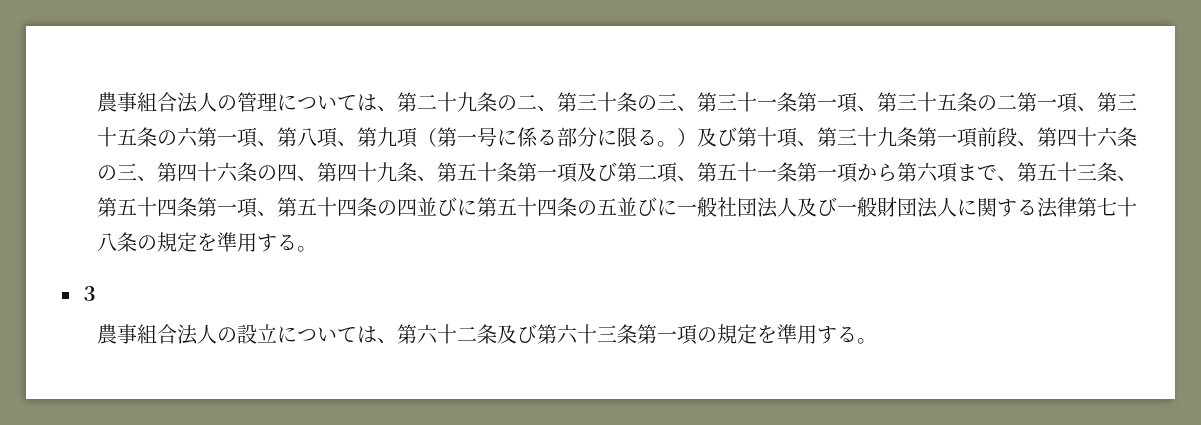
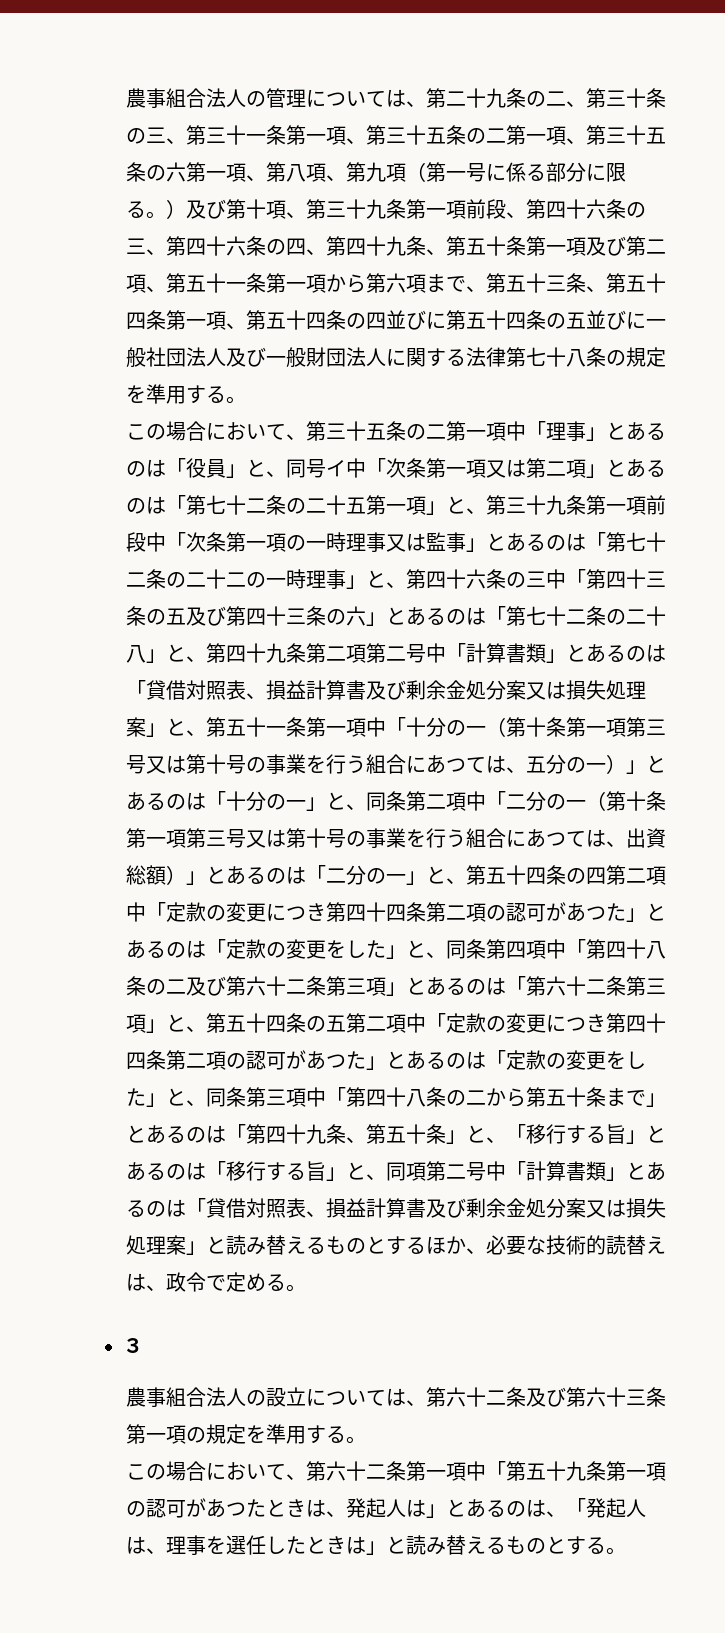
(318, 249) none -> [125,421,666,441] [125,458,666,478] [125,495,666,515] [125,532,666,552] [125,569,666,589] [125,606,666,626] [125,643,666,663] [125,680,646,700] [125,717,666,737] [125,754,666,774] [125,791,666,811] [125,828,666,848] [125,865,666,885] [125,902,666,922] [125,939,666,959] [125,976,666,996] [125,1013,666,1033] [125,1050,646,1070] [125,1087,666,1107] [125,1124,666,1144] [125,1161,666,1181] [125,1198,666,1218] [125,1235,666,1255] [125,1272,306,1292] // この場合において、第三十五条の二第一項中「理事」とあるのは「役員」と、同号イ中「次条第一項又は第二項」とあるのは「第七十二条の二十五第一項」と、第三十九条第一項前段中「次条第一項の一時理事又は監事」とあるのは「第七十二条の二十二の一時理事」と、第四十六条の三中「第四十三条の五及び第四十三条の六」とあるのは「第七十二条の二十八」と、第四十九条第二項第二号中「計算書類」とあるのは「貸借対照表、損益計算書及び剰余金処分案又は損失処理案」と、第五十一条第一項中「十分の一（第十条第一項第三号又は第十号の事業を行う組合にあつては、五分の一）」とあるのは「十分の一」と、同条第二項中「二分の一（第十条第一項第三号又は第十号の事業を行う組合にあつては、出資総額）」とあるのは「二分の一」と、第五十四条の四第二項中「定款の変更につき第四十四条第二項の認可があつた」とあるのは「定款の変更をした」と、同条第四項中「第四十八条の二及び第六十二条第三項」とあるのは「第六十二条第三項」と、第五十四条の五第二項中「定款の変更につき第四十四条第二項の認可があつた」とあるのは「定款の変更をした」と、同条第三項中「第四十八条の二から第五十条まで」とあるのは「第四十九条、第五十条」と、「移行する旨」とあるのは「移行する旨」と、同項第二号中「計算書類」とあるのは「貸借対照表、損益計算書及び剰余金処分案又は損失処理案」と読み替えるものとするほか、必要な技術的読替えは、政令で定める。
(878, 341) none -> [125,1461,666,1481] [125,1498,646,1518] [125,1535,626,1555] // この場合において、第六十二条第一項中「第五十九条第一項の認可があつたときは、発起人は」とあるのは、「発起人は、理事を選任したときは」と読み替えるものとする。

